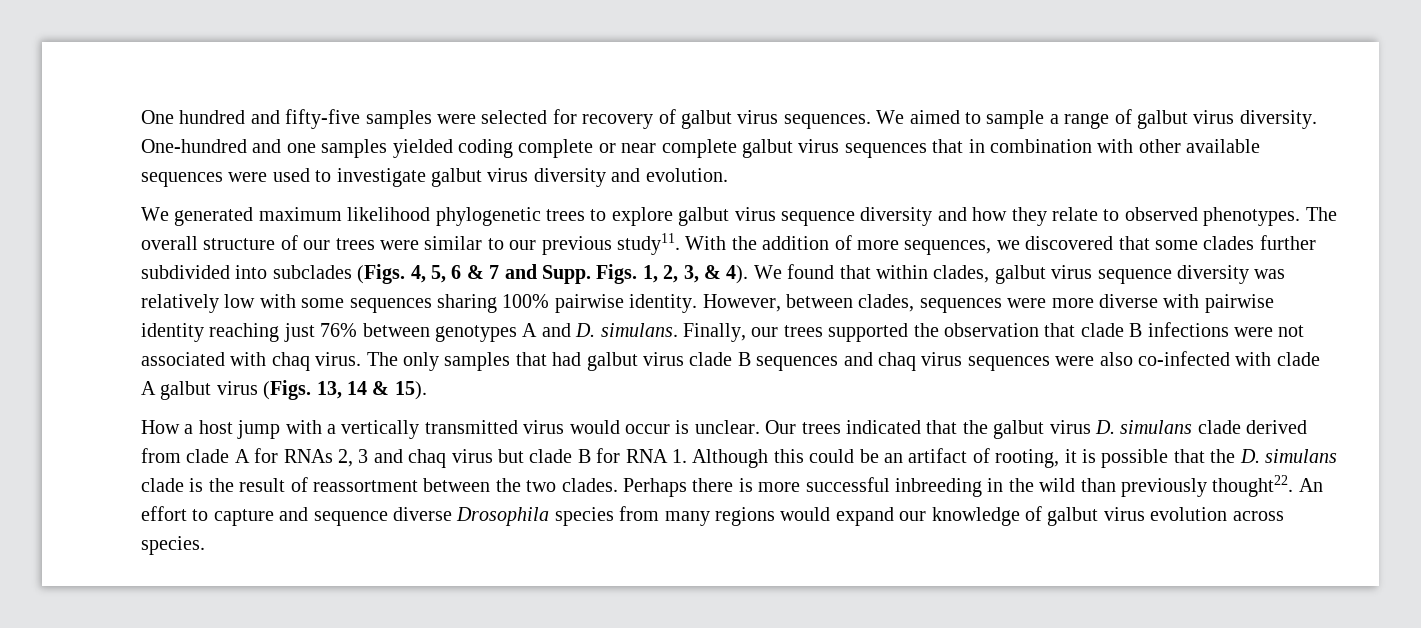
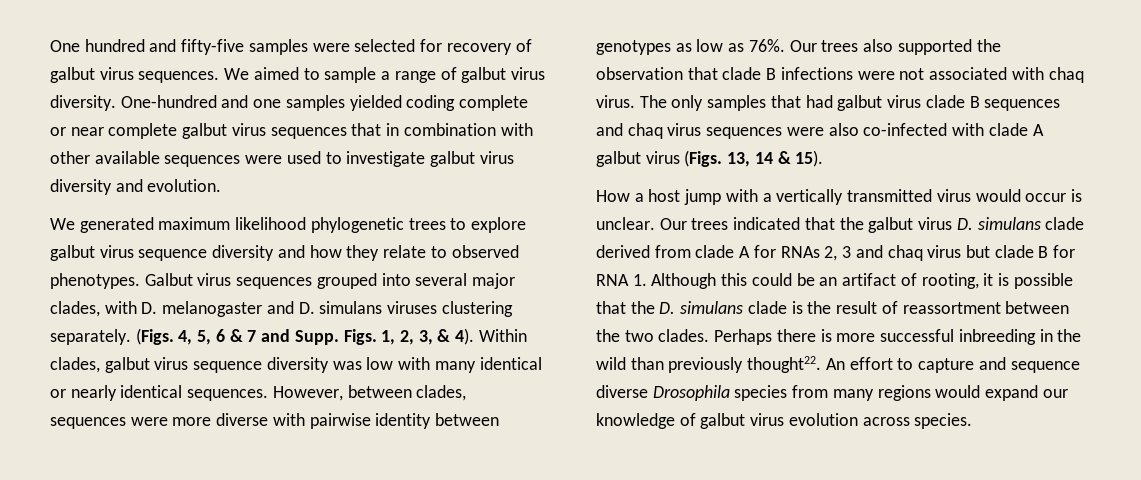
[1305,207,1337,221] [141,233,1316,255] [141,265,352,279] The overall structure of our trees were similar to our previous study11. With the addition of more sequences, we discovered that some clades further subdivided into subclades -> [144,273,516,289] [50,301,513,317] [50,329,131,345] Galbut virus sequences grouped into several major clades, with D. melanogaster and D. simulans viruses clustering separately.
[753,264,928,279] We found that within -> [478,329,527,342] Within
[141,294,219,313] relatively -> (362, 365) none
[301,294,698,313] some sequences sharing 100% pairwise identity. -> [434,357,542,373] [50,385,269,401] many identical or nearly identical sequences.
[209,323,823,342] reaching just 76% between genotypes A and D. simulans. Finally, our trees -> [435,413,500,426] [596,39,894,55] between genotypes as low as 76%. Our trees also

